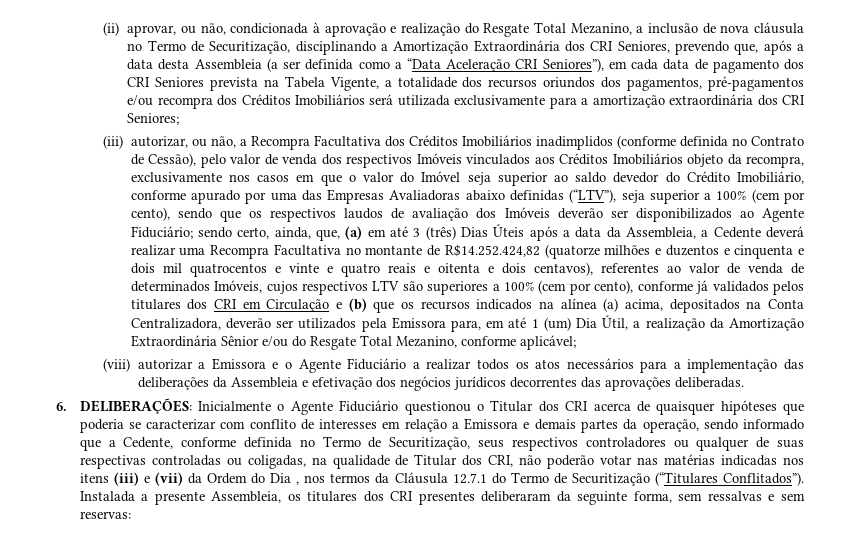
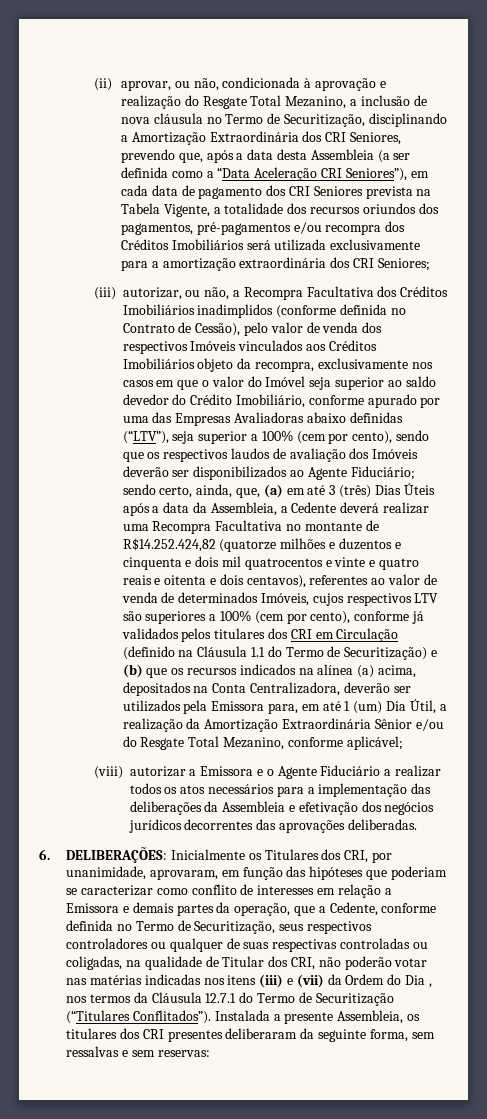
(330, 305) none -> [122,646,428,660] (definido na Cláusula 1.1 do Termo de Securitização)
[277,400,716,415] o Agente Fiduciário questionou o Titular dos CRI acerca de quaisquer -> [248,849,393,863] [66,866,307,880] os Titulares dos CRI, por unanimidade, aprovaram, em função das
[79,419,124,433] poderia -> [390,866,447,880] poderiam
[220,421,246,429] com -> [156,888,188,895] como
[703,419,805,430] sendo informado -> (291, 909) none

